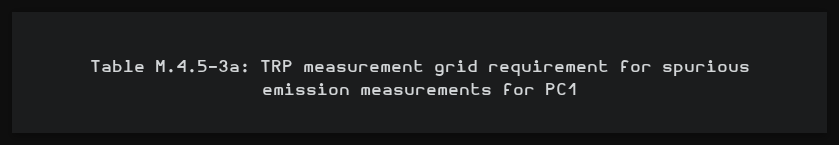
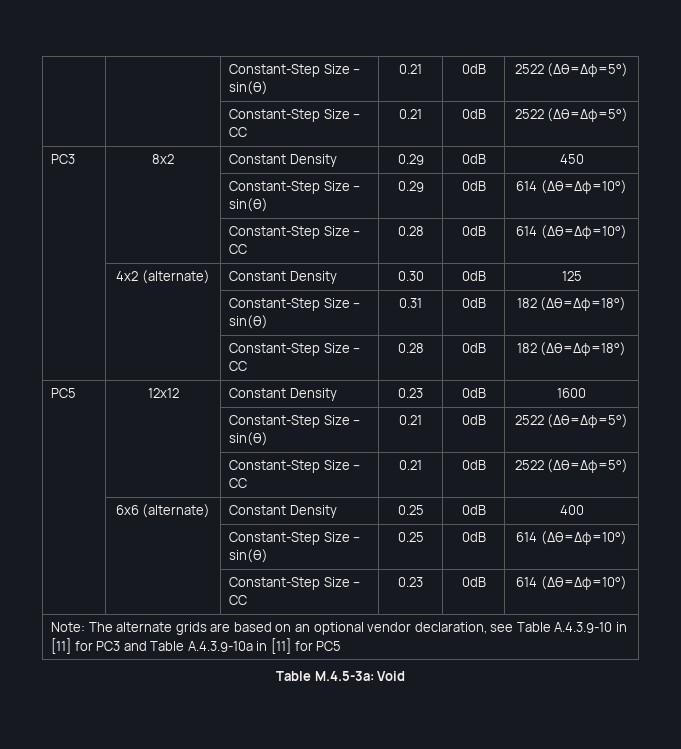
[89,60,750,77] [261,83,578,95] Table M.4.5-3a: TRP measurement grid requirement for spurious emission measurements for PC1 -> [229,64,361,77] [229,81,269,95] [399,64,422,74] [461,64,486,74] [514,63,629,77] [229,109,361,122] [229,127,248,137] [399,109,422,119] [461,109,486,119] [514,108,629,122] [51,154,76,164] [152,154,174,164] [229,154,337,167] [397,154,424,165] [461,154,486,164] [559,154,584,164] [229,181,361,194] [229,198,269,212] [397,181,424,192] [461,181,486,191] [516,180,627,194] [229,226,361,239] [229,244,248,254] [397,226,424,236] [461,226,486,236] [516,225,627,239] [116,270,210,284] [229,271,337,284] [397,271,424,281] [461,271,486,281] [561,271,582,281] [229,298,361,311] [229,315,269,329] [399,298,422,308] [461,298,486,308] [516,297,627,311] [229,343,361,356] [229,361,248,371] [397,343,424,353] [461,343,486,353] [516,342,627,356] [51,388,77,398] [147,388,179,398] [229,388,337,401] [398,388,423,398] [461,388,486,398] [557,388,586,398] [229,415,361,428] [229,432,269,446] [399,415,422,425] [461,415,486,425] [514,414,629,428] [229,460,361,473] [229,478,248,488] [399,460,422,470] [461,460,486,470] [514,459,629,473] [115,504,211,518] [229,505,337,518] [397,505,424,515] [461,505,486,515] [559,505,584,515] [229,532,361,545] [229,549,269,563] [397,532,424,542] [461,532,486,542] [516,531,627,545] [229,577,361,590] [229,595,248,605] [398,577,423,587] [461,577,486,587] [516,576,627,590] [51,622,627,635] [51,638,342,654] [275,671,406,681] | | Constant-Step Size – sin(θ) | 0.21 | 0dB | 2522 (Δθ=Δφ=5°) // | | Constant-Step Size – CC | 0.21 | 0dB | 2522 (Δθ=Δφ=5°) // PC3 | 8x2 | Constant Density | 0.29 | 0dB | 450 // | | Constant-Step Size – sin(θ) | 0.29 | 0dB | 614 (Δθ=Δφ=10°) // | | Constant-Step Size – CC | 0.28 | 0dB | 614 (Δθ=Δφ=10°) // | 4x2 (alternate) | Constant Density | 0.30 | 0dB | 125 // | | Constant-Step Size – sin(θ) | 0.31 | 0dB | 182 (Δθ=Δφ=18°) // | | Constant-Step Size – CC | 0.28 | 0dB | 182 (Δθ=Δφ=18°) // PC5 | 12x12 | Constant Density | 0.23 | 0dB | 1600 // | | Constant-Step Size – sin(θ) | 0.21 | 0dB | 2522 (Δθ=Δφ=5°) // | | Constant-Step Size – CC | 0.21 | 0dB | 2522 (Δθ=Δφ=5°) // | 6x6 (alternate) | Constant Density | 0.25 | 0dB | 400 // | | Constant-Step Size – sin(θ) | 0.25 | 0dB | 614 (Δθ=Δφ=10°) // | | Constant-Step Size – CC | 0.23 | 0dB | 614 (Δθ=Δφ=10°) // Note: The alternate grids are based on an optional vendor declaration, see Table A.4.3.9-10 in [11] for PC3 and Table A.4.3.9-10a in [11] for PC5 // Table M.4.5-3a: Void

